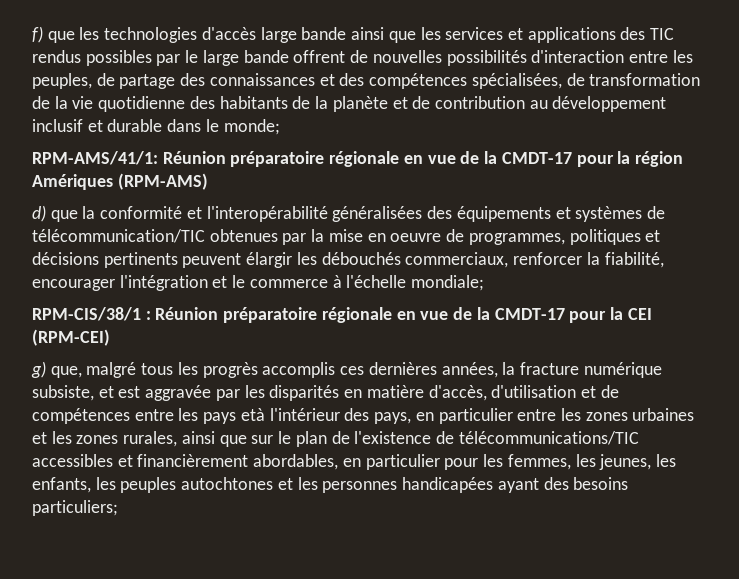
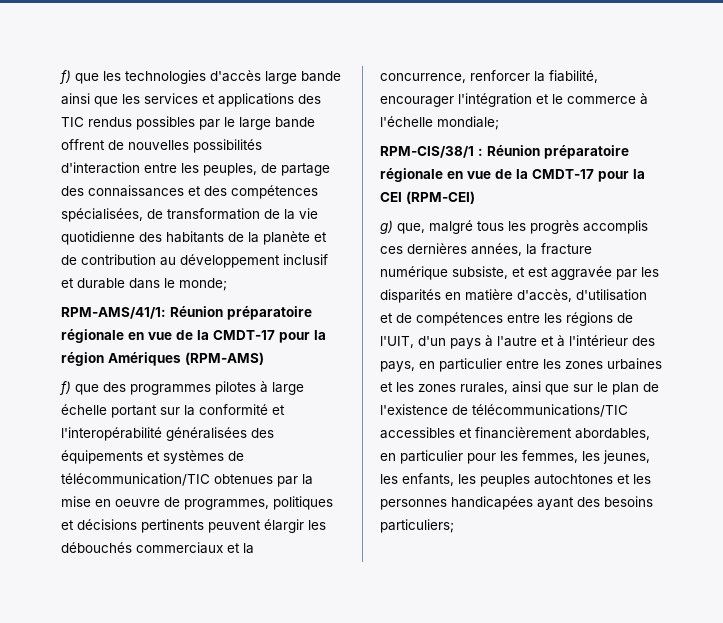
[32,205,78,222] d) que -> [59,381,304,395] [61,404,180,418] f) que des programmes pilotes à large échelle portant sur
[405,252,509,268] commerciaux, -> [136,542,254,554] [380,73,466,83] commerciaux et la concurrence,
[203,408,265,424] pays età -> [566,312,633,326] [380,335,565,349] régions de l'UIT, d'un pays à l'autre et à

